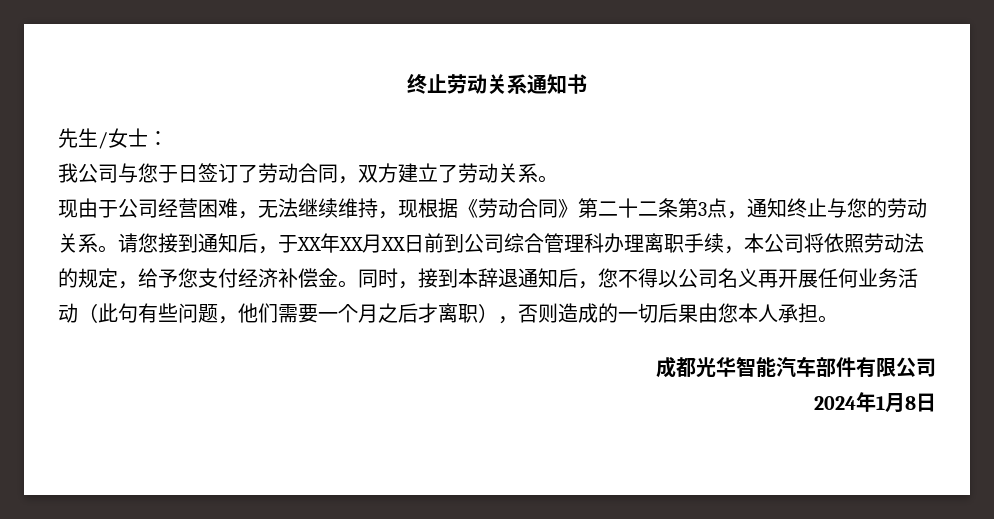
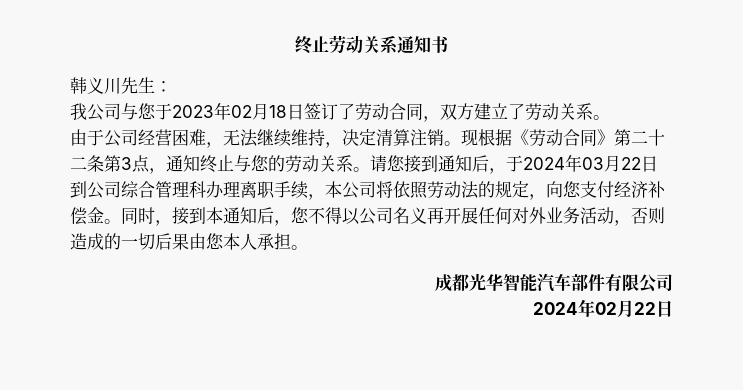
[58,128,148,149] 先生/女士 -> [70,77,155,94] 韩义川先生
(178, 174) none -> [172,102,287,120] 2023年02月18
[58,199,78,218] 现 -> (610, 117) none
(398, 215) none -> [342,129,461,146] 决定清算注销。
[297,233,444,253] XX年XX月XX日前 -> [523,154,658,172] 2024年03月22日
[138,268,178,288] 给予 -> [546,181,563,198] 向
[478,268,518,288] 辞退 -> (223, 215) none
(858, 278) none -> [512,207,546,224] 对外
[78,303,498,324] （此句有些问题，他们需要一个月之后才离职） -> (614, 215) none
[876,393,916,413] 1月8 -> [595,300,656,318] 02月22

